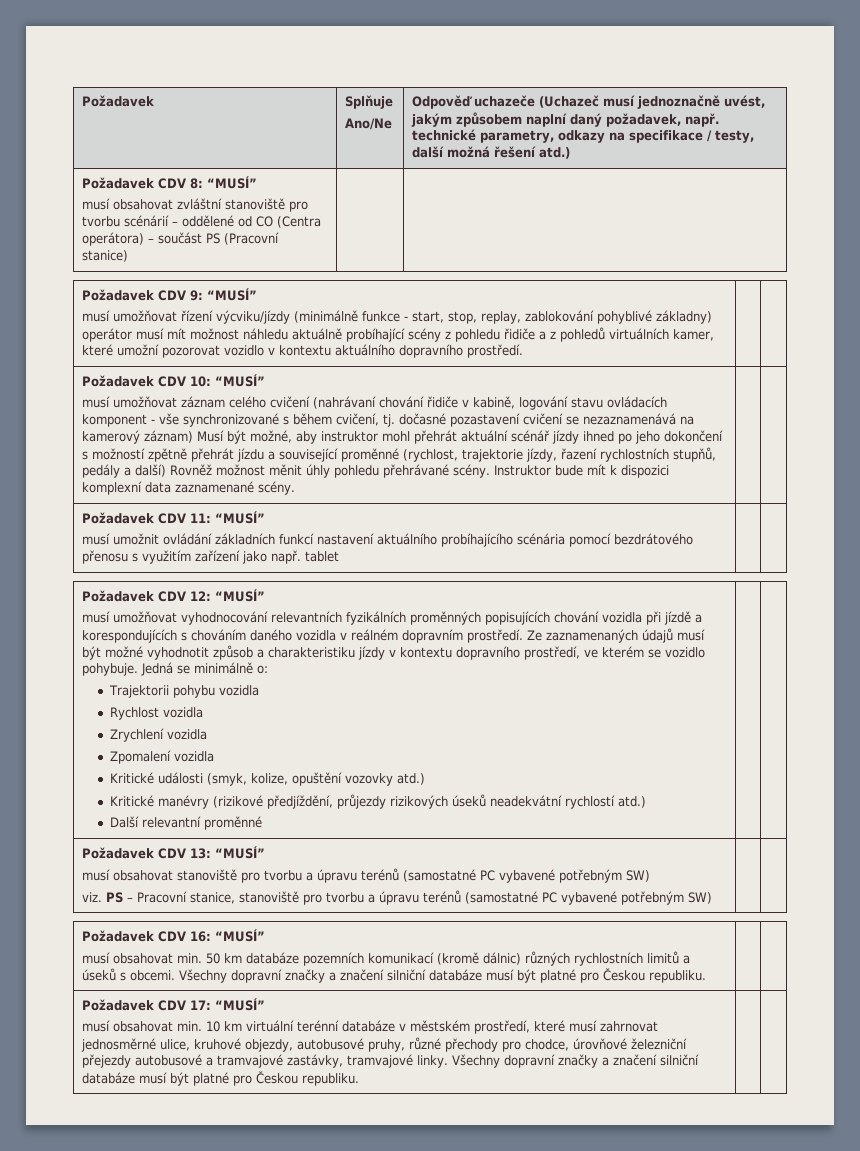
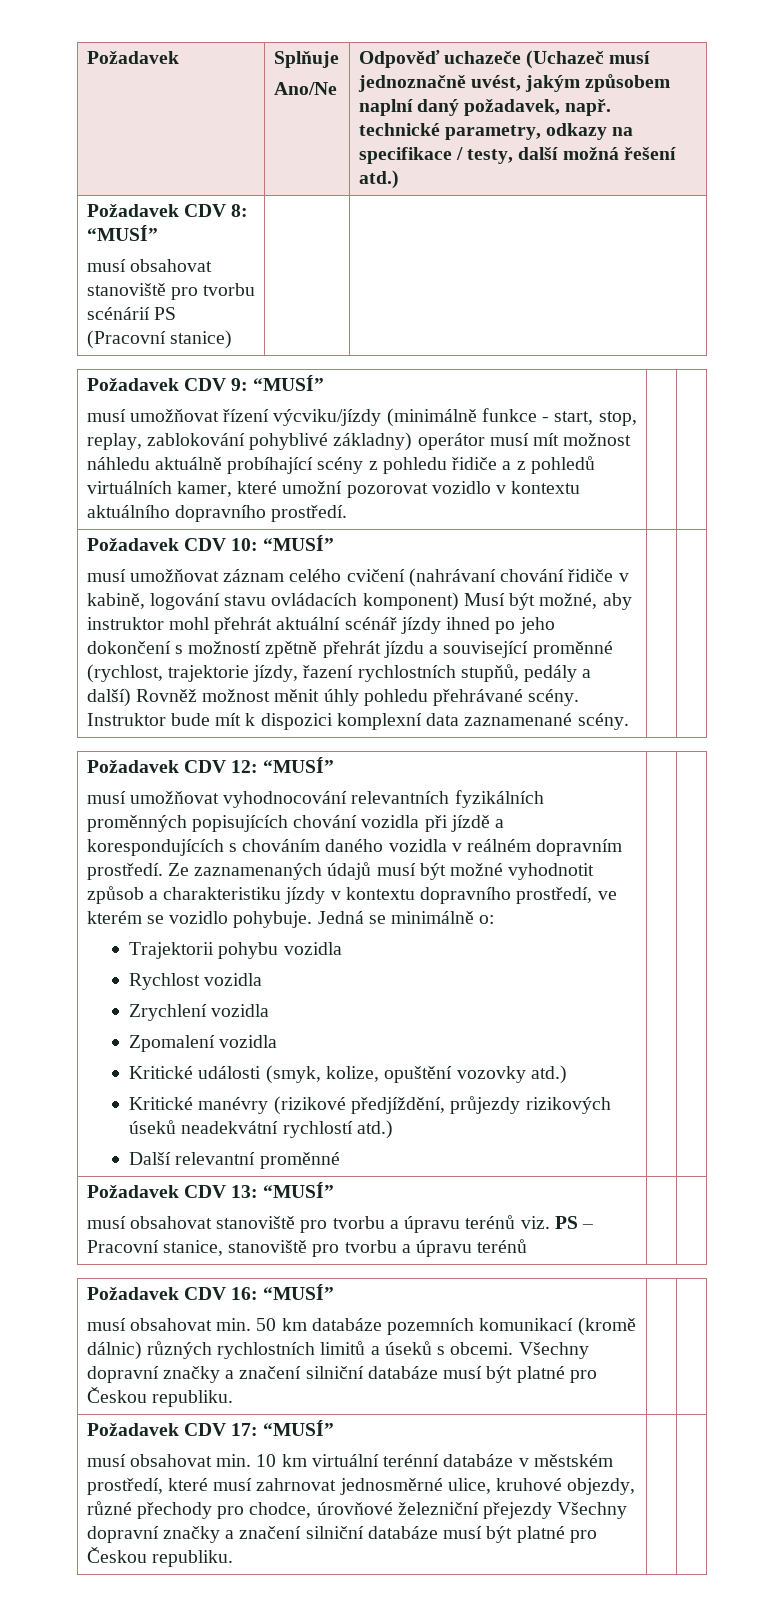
[177,198,223,210] zvláštní -> (212, 265) none
[172,215,322,228] [82,232,203,246] – oddělené od CO (Centra operátora) – součást -> (150, 313) none
[82,413,695,427] [82,430,194,444] komponent - vše synchronizované s během cvičení, tj. dočasné pozastavení cvičení se nezaznamenává na kamerový záznam) -> [362,592,459,611] komponent)
[82,511,266,524] [82,533,694,547] [82,550,340,564] // Požadavek CDV 11: “MUSÍ” // musí umožnit ovládání základních funkcí nastavení aktuálního probíhajícího scénária pomocí bezdrátového přenosu s využitím zařízení jako např. tablet | | -> (629, 721) none
[403,869,651,883] (samostatné PC vybavené potřebným SW) // -> (516, 1222) none
[465,891,713,905] (samostatné PC vybavené potřebným SW) -> (528, 1246) none
[297,1038,406,1052] autobusové pruhy, -> (636, 1486) none
[135,1054,449,1068] autobusové a tramvajové zastávky, tramvajové linky. -> (553, 1510) none

